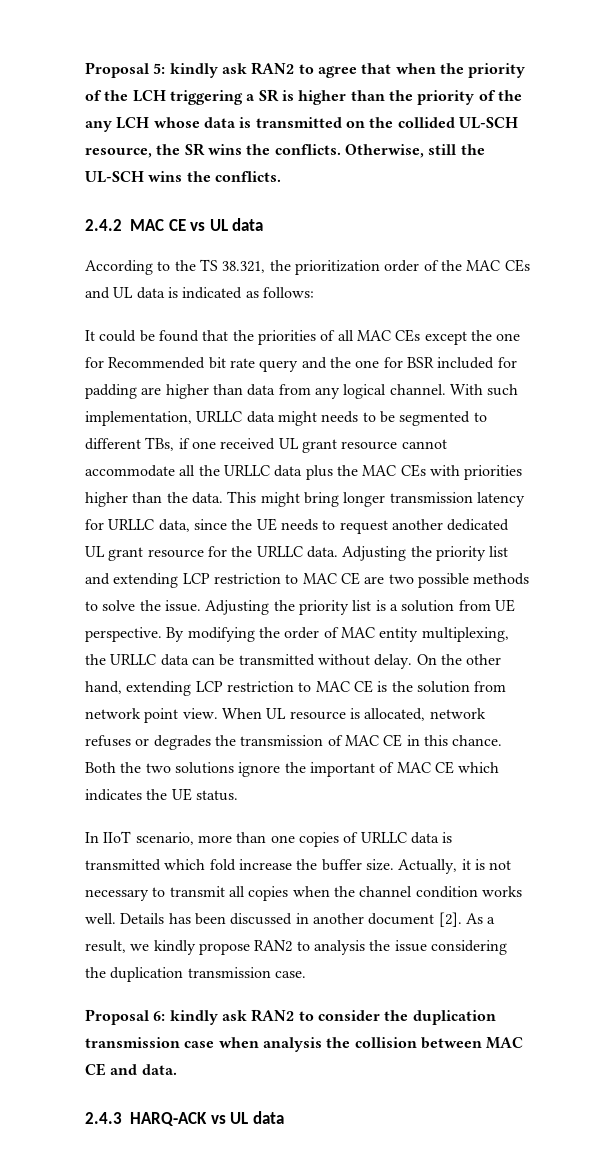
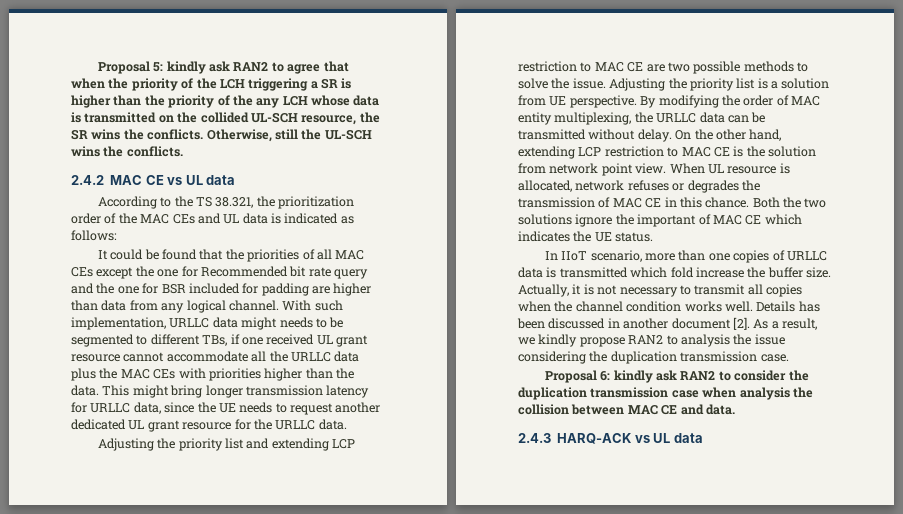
(338, 552) none -> (347, 424) //

